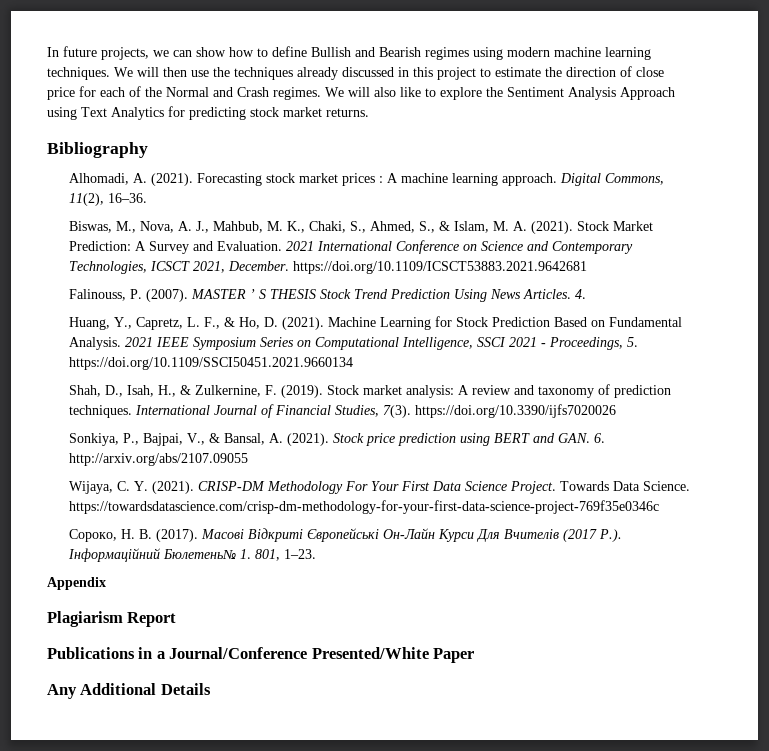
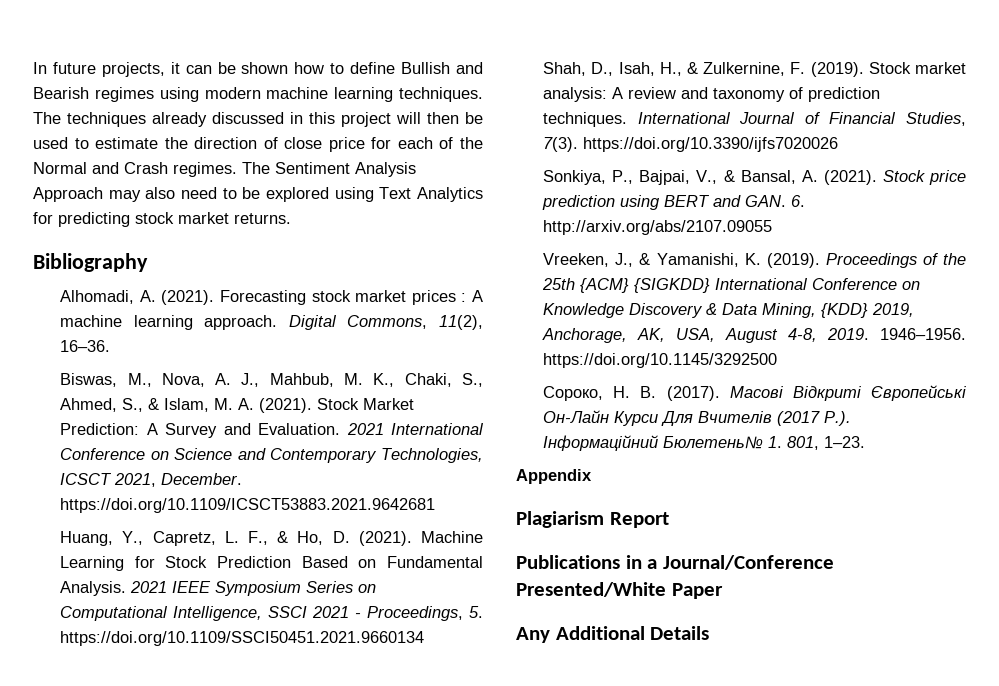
[153,47,226,57] we can show -> [170,62,289,74] it can be shown
[114,67,230,77] We will then use the -> [33,112,61,124] The
(476, 73) none -> [396,112,483,124] [33,137,68,149] will then be used
[325,87,675,100] We will also like to explore the Sentiment Analysis Approach -> [242,162,416,177] [33,187,329,202] The Sentiment Analysis Approach may also need to be explored
[68,289,586,302] // Falinouss, P. (2007). MASTER ’ S THESIS Stock Trend Prediction Using News Articles. 4. -> (436, 505) none
[68,481,690,494] [68,500,659,514] Wijaya, C. Y. (2021). CRISP-DM Methodology For Your First Data Science Project. Towards Data Science. https://towardsdatascience.com/crisp-dm-methodology-for-your-first-data-science-project-769f35e0346c -> [543,253,966,268] [542,278,921,293] [543,303,915,318] [542,328,966,343] [543,353,778,368] Vreeken, J., & Yamanishi, K. (2019). Proceedings of the 25th {ACM} {SIGKDD} International Conference on Knowledge Discovery & Data Mining, {KDD} 2019, Anchorage, AK, USA, August 4-8, 2019. 1946–1956. https://doi.org/10.1145/3292500

